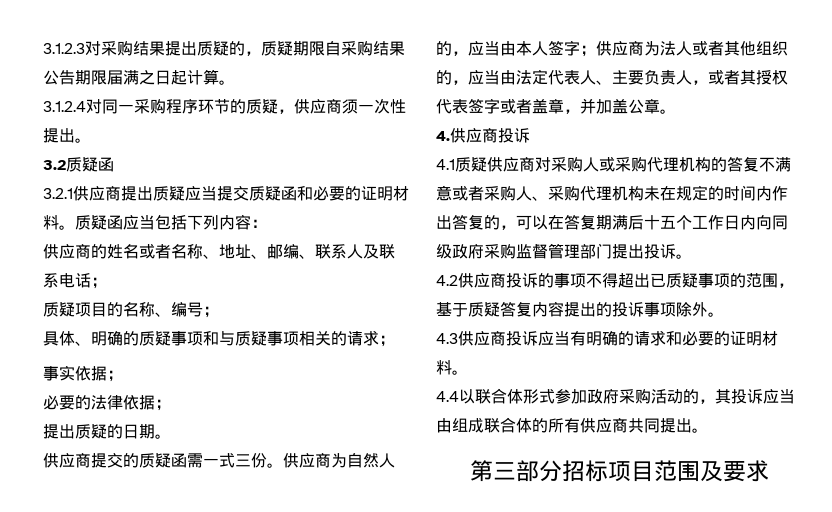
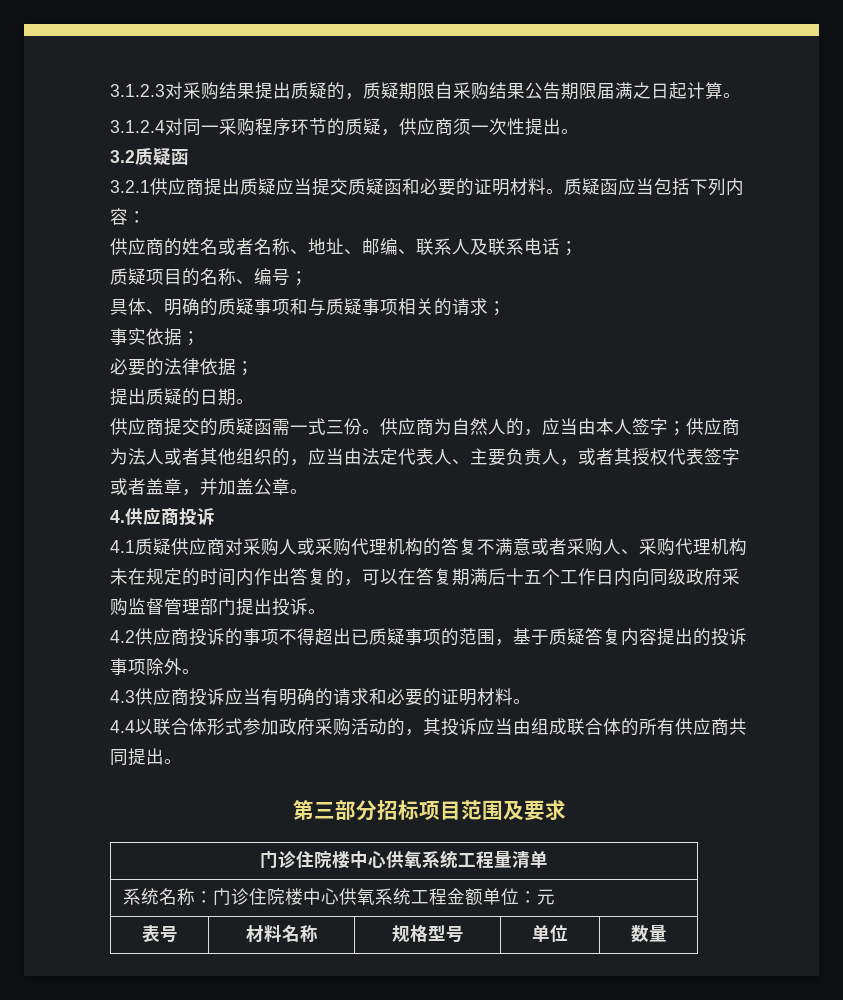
(769, 471) none -> [260,850,548,869] [122,888,555,905] [141,925,178,942] [245,925,318,943] [391,925,464,942] [532,925,568,942] [630,925,667,942] // 门诊住院楼中心供氧系统工程量清单 // 系统名称：门诊住院楼中心供氧系统工程金额单位：元 // 表号 | 材料名称 | 规格型号 | 单位 | 数量

